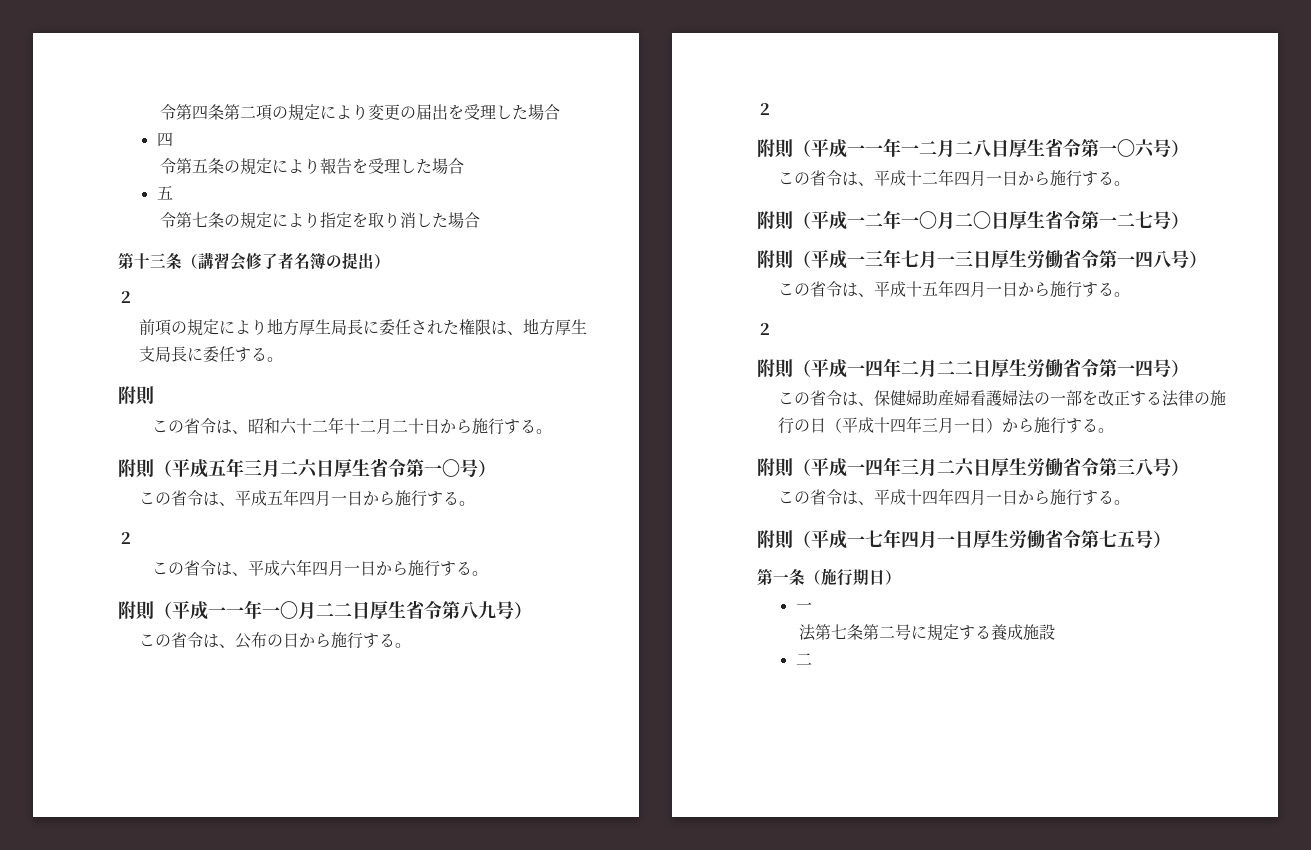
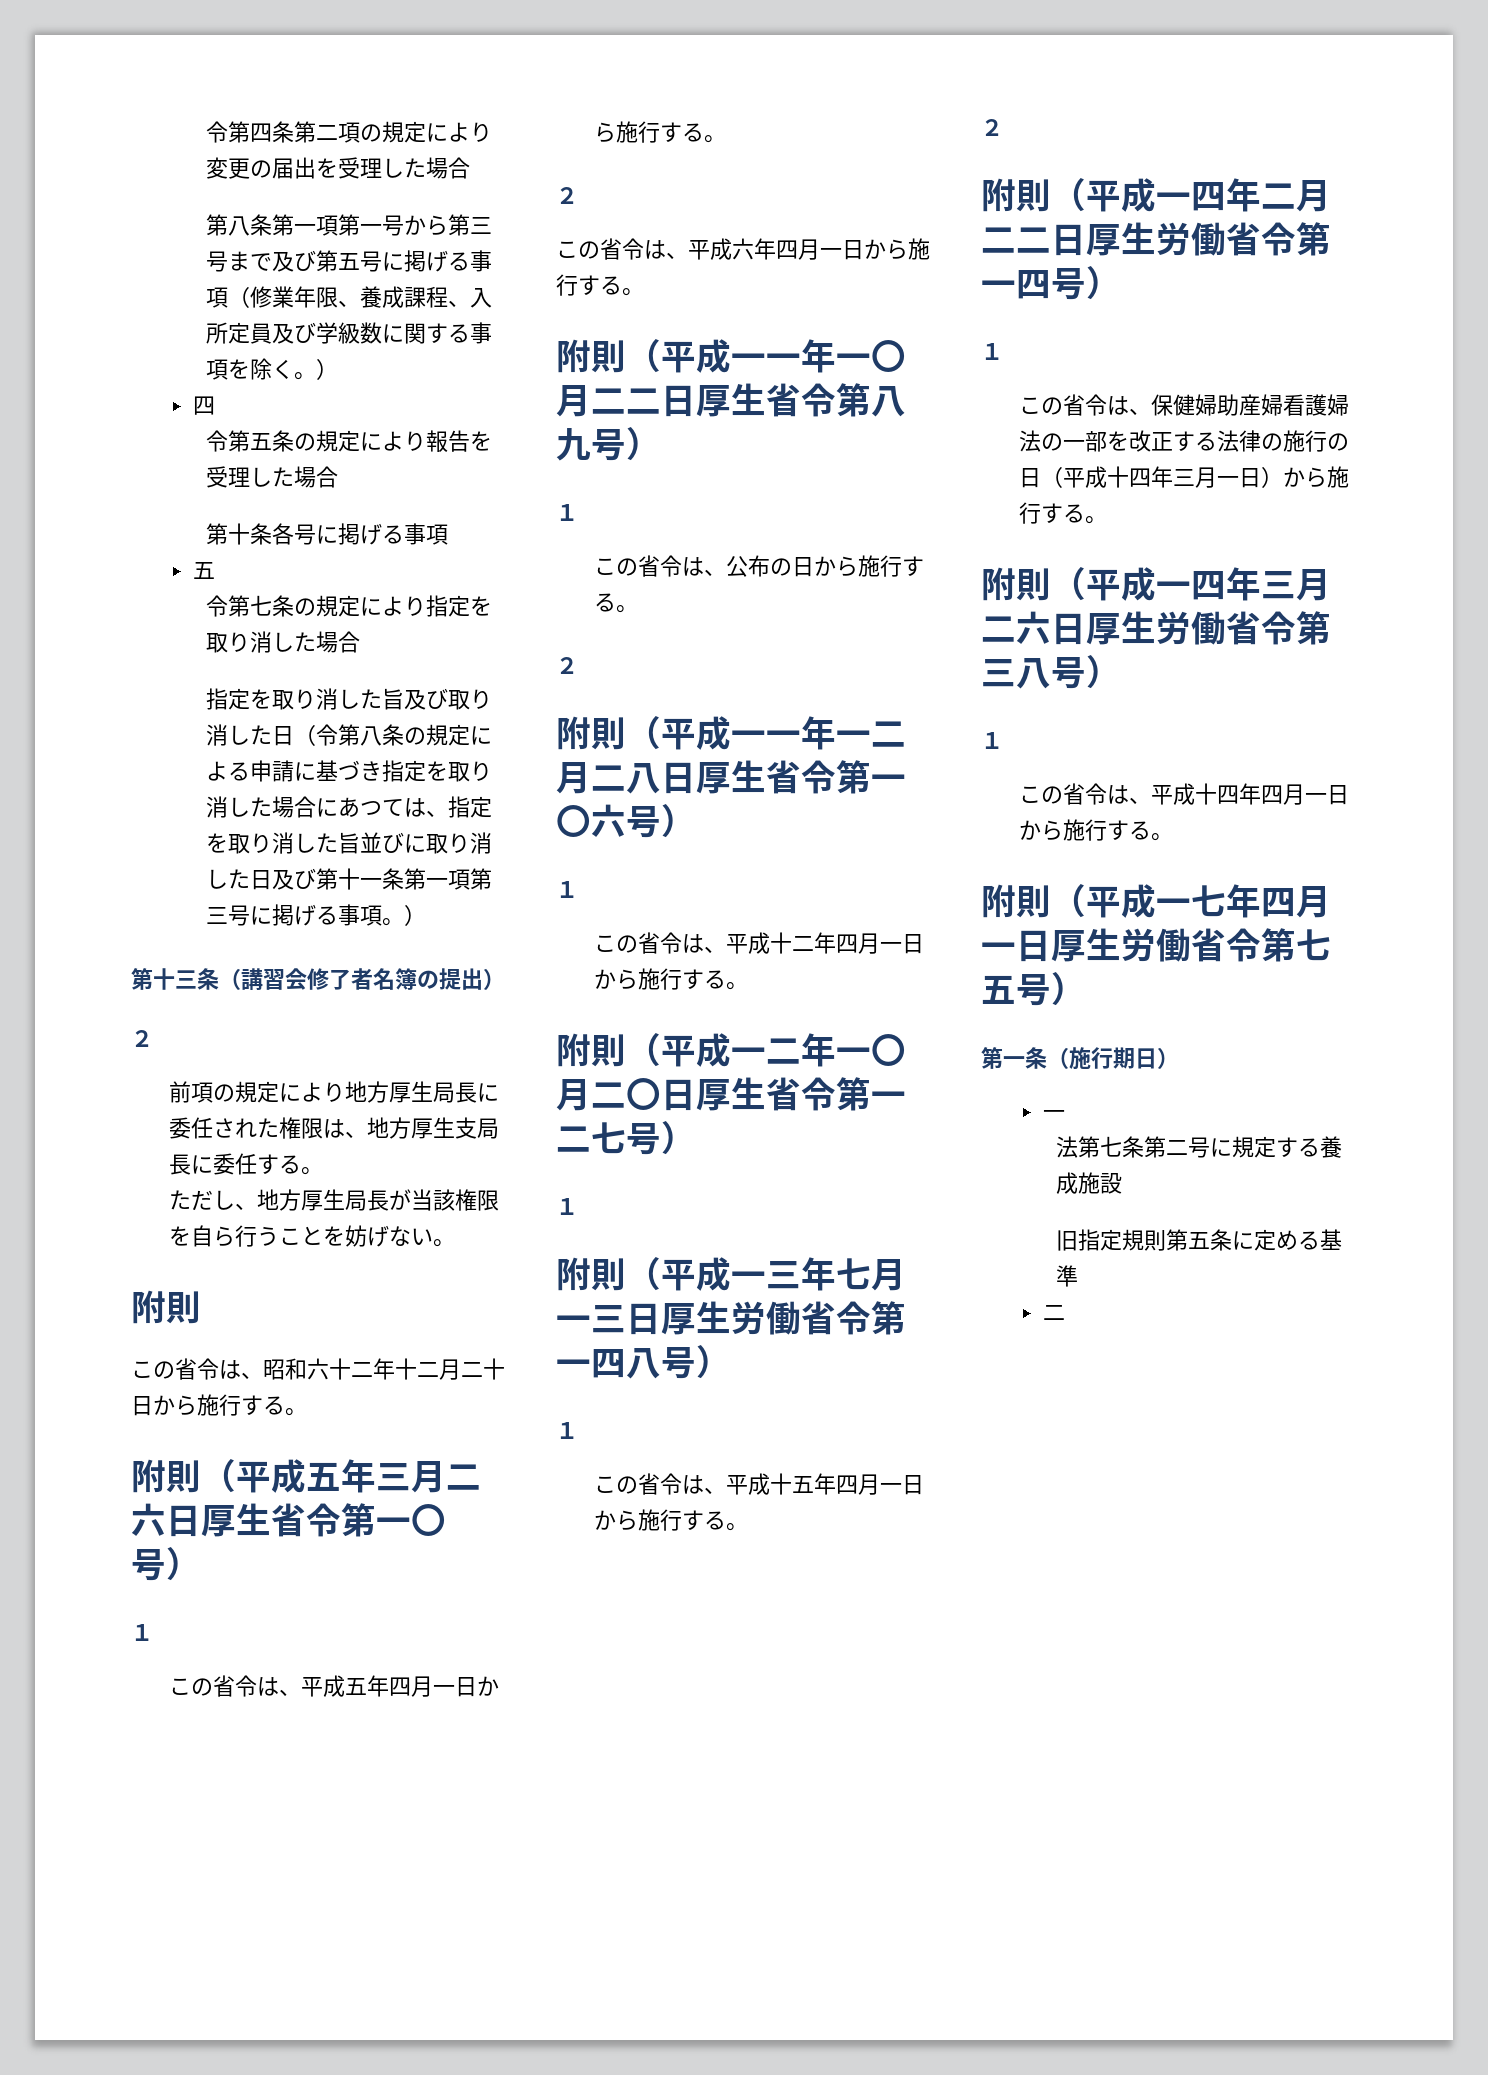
(561, 112) none -> [206,214,493,236] [206,250,493,272] [206,286,493,308] [206,322,493,344] [206,358,339,380] // 第八条第一項第一号から第三号まで及び第五号に掲げる事項（修業年限、養成課程、入所定員及び学級数に関する事項を除く。）
(465, 166) none -> [206,523,449,545] // 第十条各号に掲げる事項
(481, 220) none -> [206,688,493,710] [206,724,493,746] [206,760,493,782] [206,796,493,818] [206,832,493,854] [206,868,493,890] [206,904,427,926] // 指定を取り消した旨及び取り消した日（令第八条の規定による申請に基づき指定を取り消した場合にあつては、指定を取り消した旨並びに取り消した日及び第十一条第一項第三号に掲げる事項。）
(284, 359) none -> [168,1189,499,1211] [168,1225,455,1247] // ただし、地方厚生局長が当該権限を自ら行うことを妨げない。
(496, 468) none -> [131,1624,153,1641] // １
(532, 610) none -> [556,504,578,521] // １
(1189, 148) none -> [556,881,578,898] // １
(1189, 220) none -> [556,1198,578,1215] // １
(1207, 259) none -> [556,1422,578,1439] // １
(1189, 368) none -> [981,343,1003,360] // １
(1189, 467) none -> [981,732,1003,749] // １
(1056, 632) none -> [1056,1229,1343,1251] [1056,1265,1079,1287] // 旧指定規則第五条に定める基準

